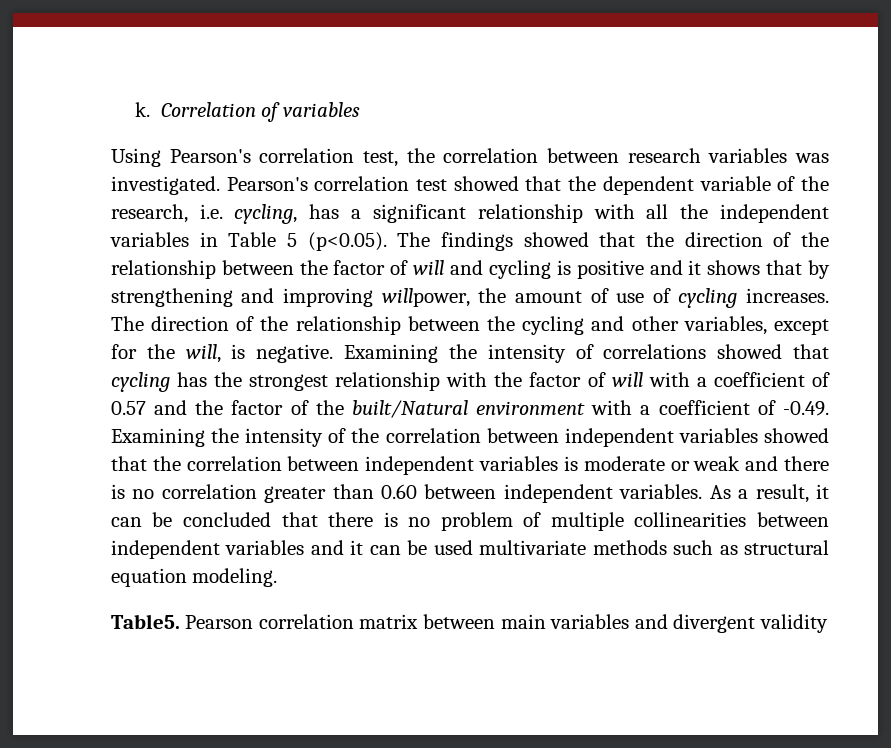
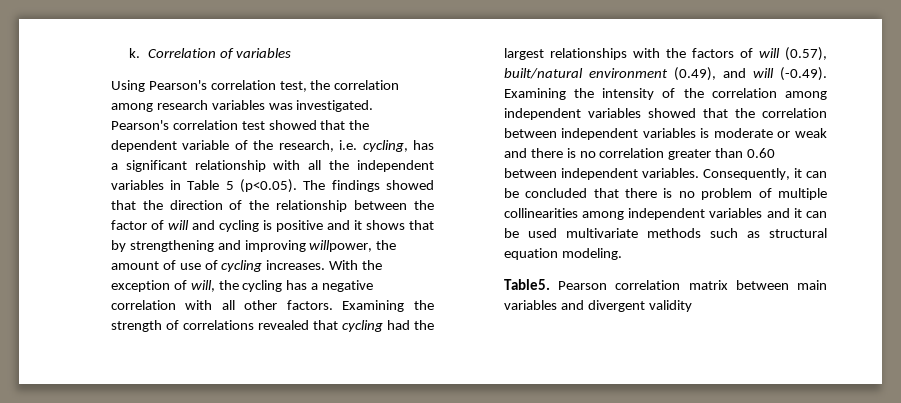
[546,148,619,163] between -> [110,103,153,112] among
[110,316,830,335] [110,344,566,363] The direction of the relationship between the cycling and other variables, except for the will, is negative. Examining the intensity -> [329,260,383,270] [110,280,374,292] [110,300,434,312] [110,320,162,332] With the exception of will, the cycling has a negative correlation with all other factors. Examining the strength
[717,344,783,359] showed -> [257,320,309,330] revealed
[176,372,441,391] has the strongest relationship -> [386,320,434,330] [503,48,627,60] had the largest relationships
[529,372,831,387] [110,400,830,418] factor of will with a coefficient of 0.57 and the factor of the built/Natural environment with a coefficient of -0.49. -> [691,47,827,61] [503,67,827,81] factors of will (0.57), built/natural environment (0.49), and will (-0.49).
[486,428,559,443] between -> [785,91,827,100] among
[709,484,809,503] As a result, -> [702,168,790,180] Consequently,
[757,512,829,527] between -> [581,211,624,220] among

